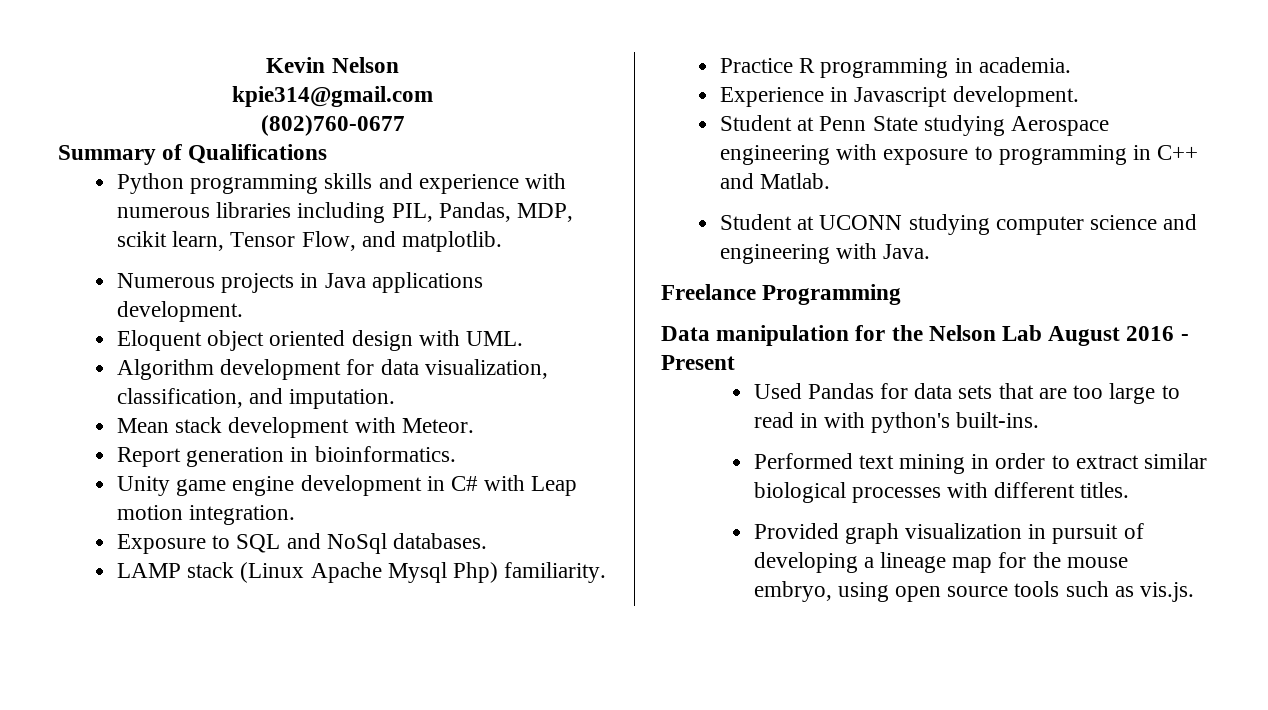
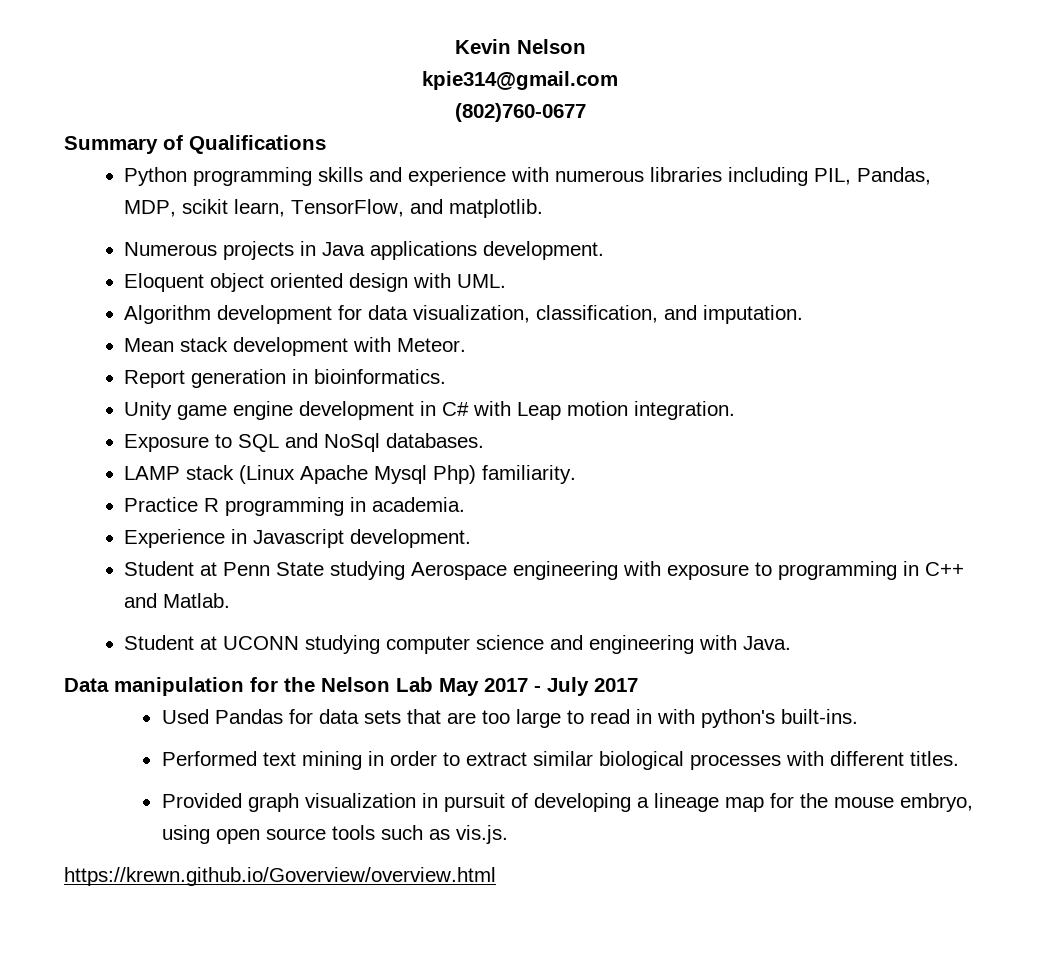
[230,231,356,251] Tensor Flow, -> [291,199,405,217] TensorFlow,
[661,284,902,305] // Freelance Programming -> (792, 643) none
[1048,326,1189,346] [661,355,735,370] August 2016 - Present -> [439,677,638,696] May 2017 - July 2017
(1195, 592) none -> [64,867,496,886] // https://krewn.github.io/Goverview/overview.html

